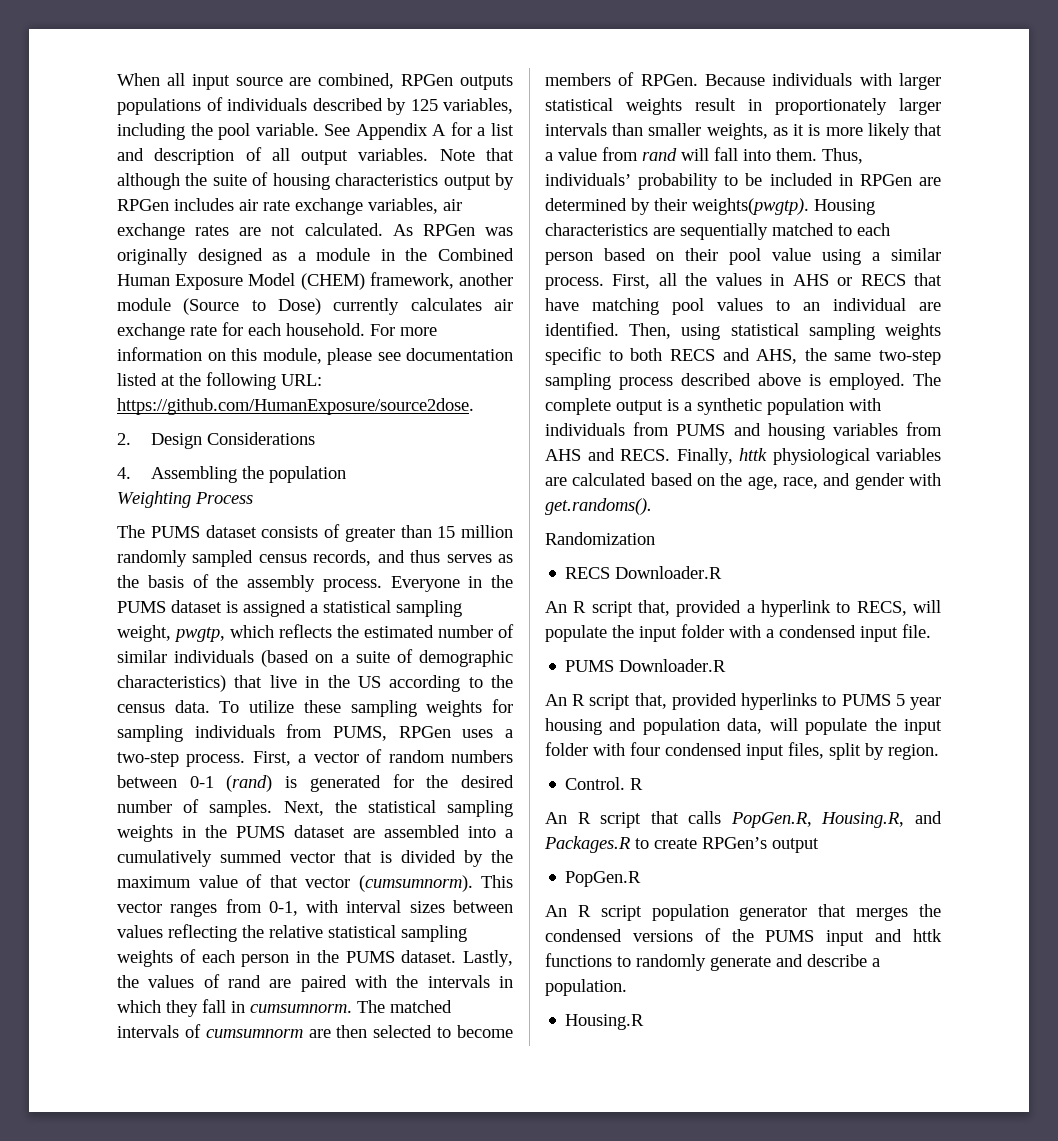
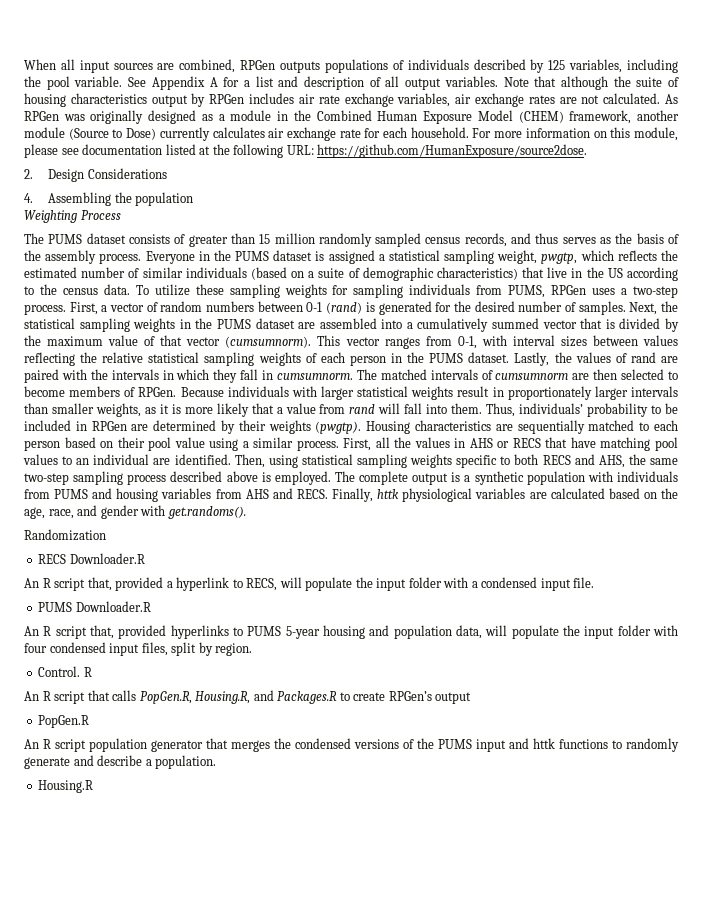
[235,77,283,86] source -> [113,63,153,70] sources
[692,198,809,215] weights(pwgtp). -> [268,420,362,434] weights (pwgtp).
[895,694,941,710] 5 year -> [285,626,320,639] 5-year

